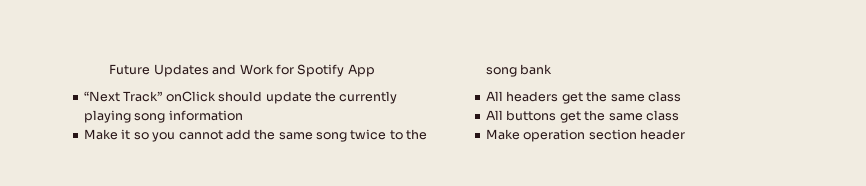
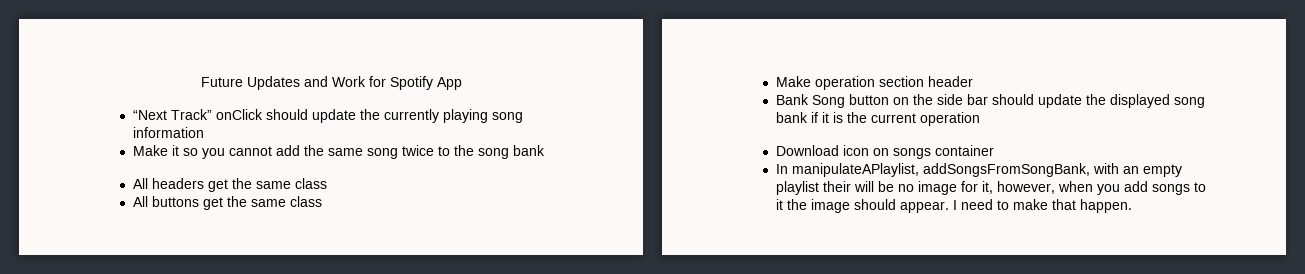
(686, 134) none -> [775,94,1205,108] [775,112,980,126] [775,145,994,159] [775,163,1182,177] [775,181,1206,195] [775,199,1132,213] // Bank Song button on the side bar should update the displayed song bank if it is the current operation // Download icon on songs container // In manipulateAPlaylist, addSongsFromSongBank, with an empty playlist their will be no image for it, however, when you add songs to it the image should appear. I need to make that happen.

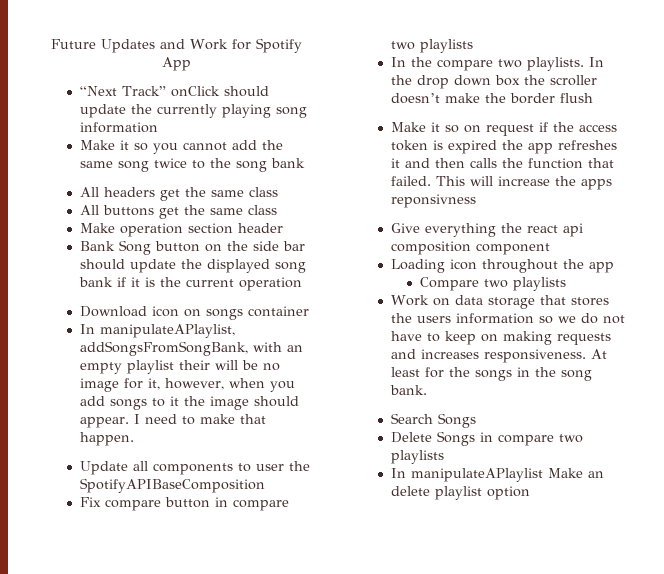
(1132, 206) none -> [80,461,311,475] [80,478,266,493] [80,497,290,511] [391,39,474,53] [391,57,605,71] [391,75,598,89] [391,93,594,104] [391,122,618,136] [391,140,618,154] [391,158,615,169] [391,176,613,190] [391,194,477,208] [391,223,584,237] [391,241,551,255] [391,259,615,273] [419,277,566,291] [391,295,610,309] [391,313,626,324] [391,331,612,345] [391,349,608,363] [391,367,593,381] [390,385,428,395] [391,413,477,428] [391,431,584,446] [391,450,445,464] [391,468,605,482] [391,486,531,500] // Update all components to user the SpotifyAPIBaseComposition // Fix compare button in compare two playlists // In the compare two playlists. In the drop down box the scroller doesn’t make the border flush // Make it so on request if the access token is expired the app refreshes it and then calls the function that failed. This will increase the apps reponsivness // Give everything the react api composition component // Loading icon throughout the app // Compare two playlists // Work on data storage that stores the users information so we do not have to keep on making requests and increases responsiveness. At least for the songs in the song bank. // Search Songs // Delete Songs in compare two playlists // In manipulateAPlaylist Make an delete playlist option

